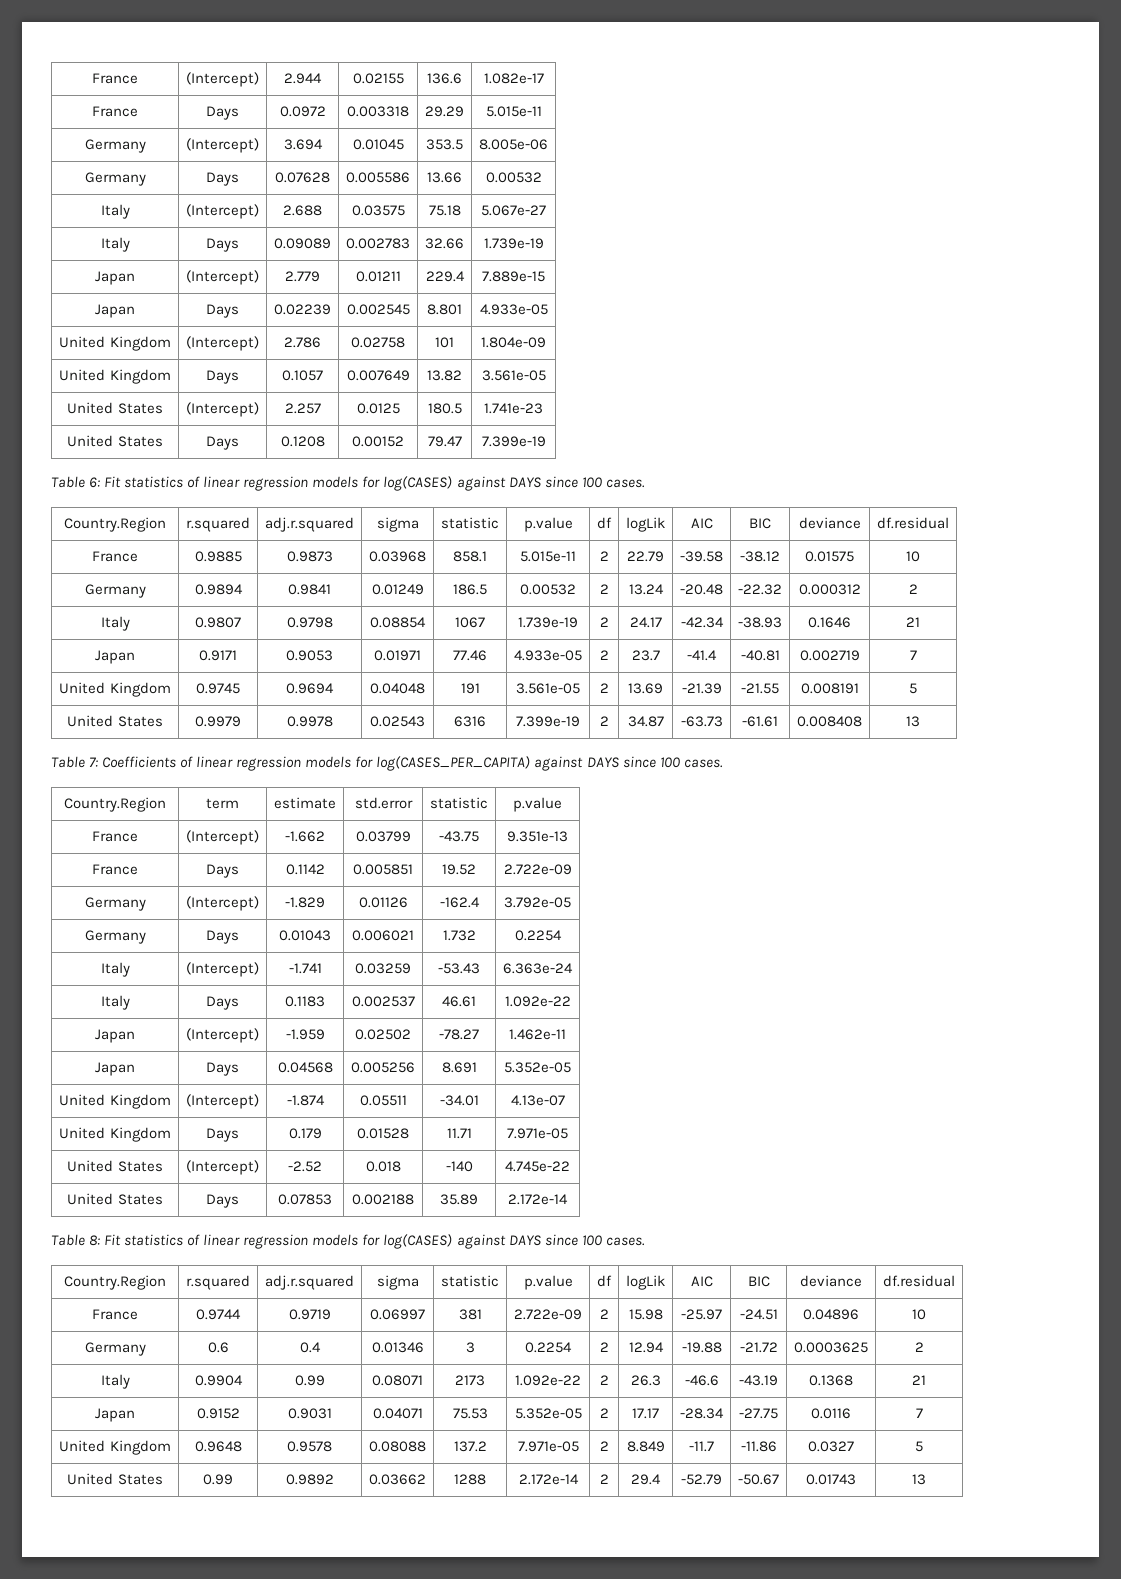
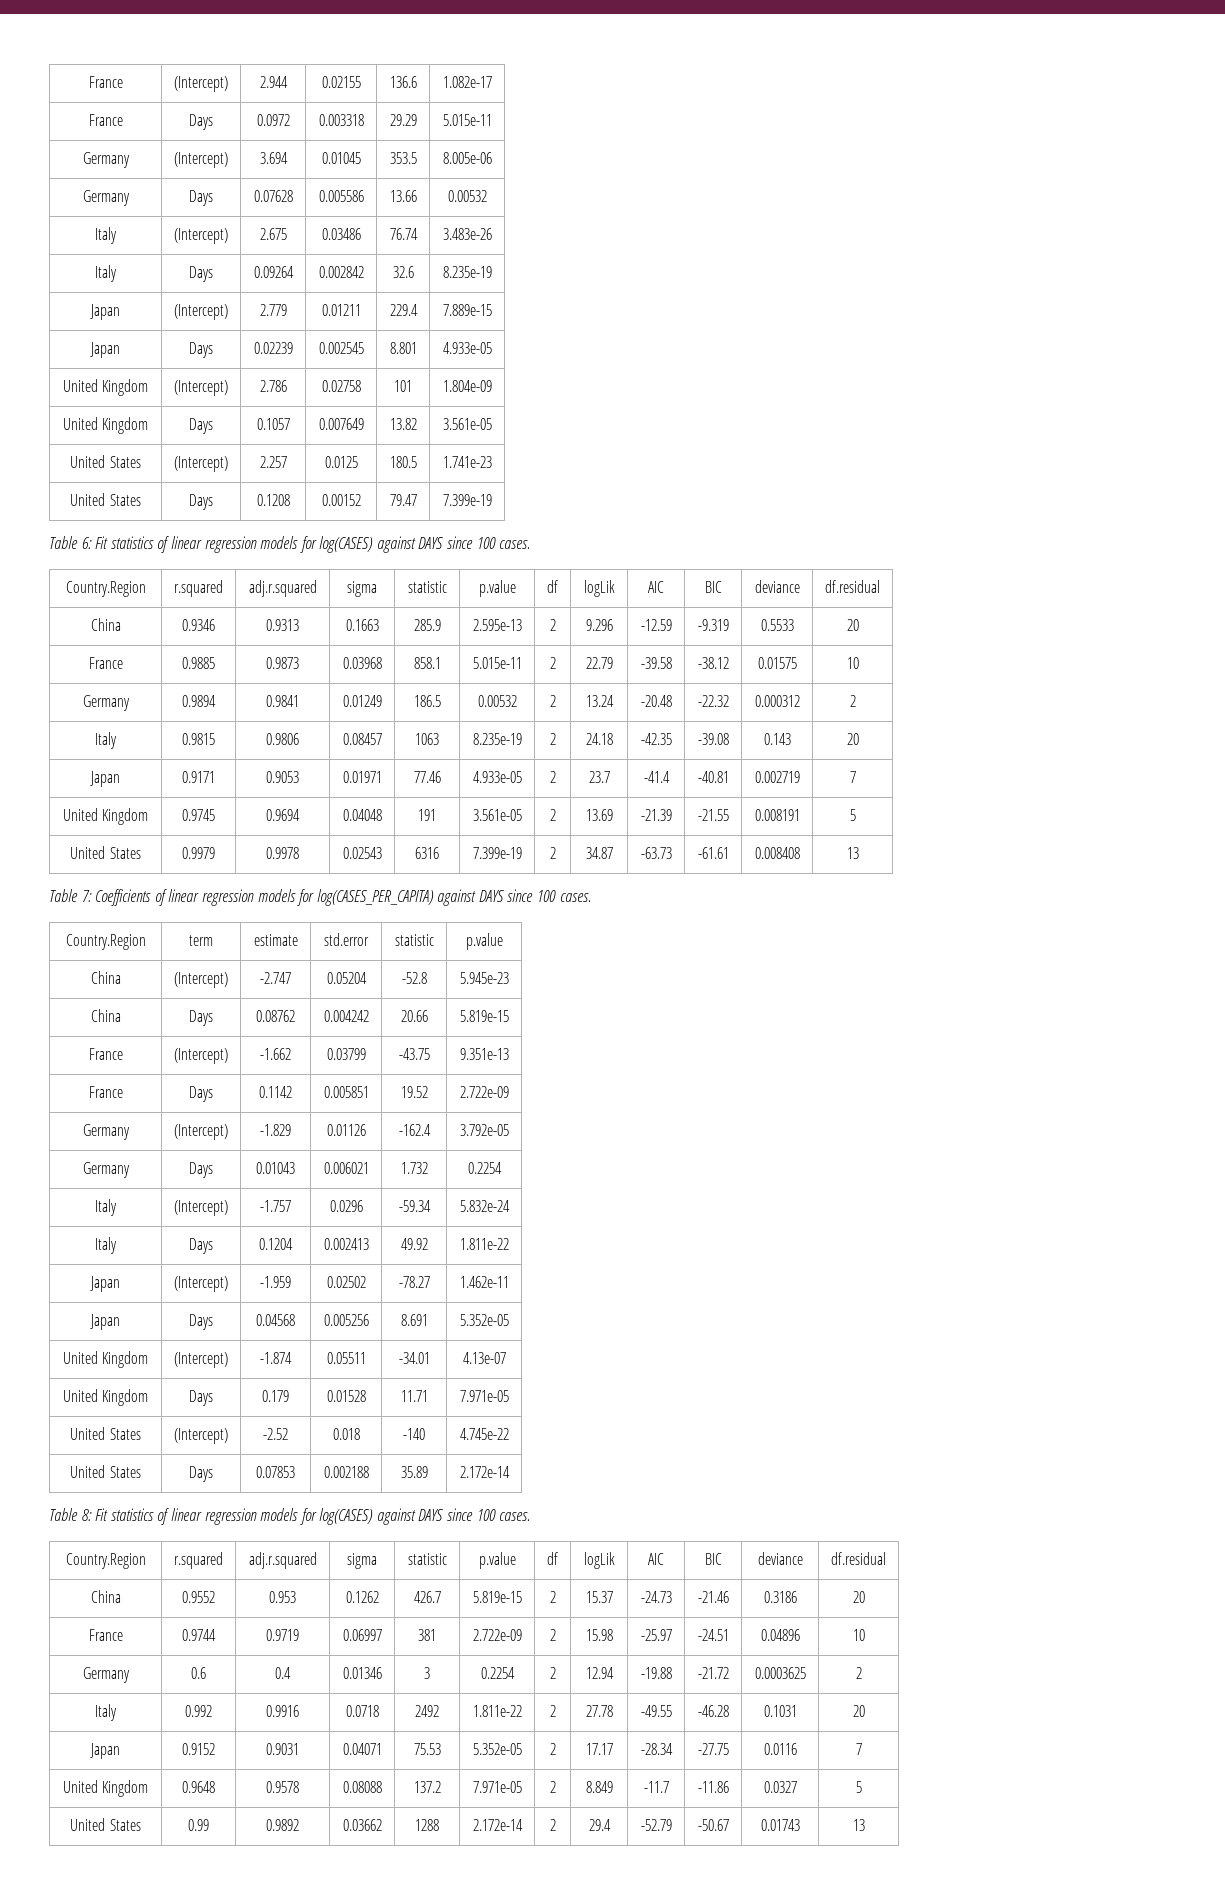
[283,205,322,216] [351,205,405,216] [428,205,461,216] [481,205,546,216] [100,237,130,252] [206,238,239,252] [274,238,331,249] [346,238,410,249] [425,238,464,249] [483,238,544,249] 2.688 | 0.03575 | 75.18 | 5.067e-27 // Italy | Days | 0.09089 | 0.002783 | 32.66 | 1.739e-19 -> [259,228,287,240] [321,228,361,240] [389,228,418,240] [442,228,492,240] [95,265,117,282] [189,266,213,282] [253,266,294,278] [318,266,364,278] [392,266,414,278] [442,266,492,278] 2.675 | 0.03486 | 76.74 | 3.483e-26 // Italy | Days | 0.09264 | 0.002842 | 32.6 | 8.235e-19
(949, 523) none -> [90,618,121,631] [182,619,215,631] [266,619,299,631] [345,619,379,631] [413,619,441,631] [472,619,522,631] [549,619,556,631] [585,619,613,631] [640,619,672,631] [697,619,729,631] [760,619,794,631] [846,619,859,631] // China | 0.9346 | 0.9313 | 0.1663 | 285.9 | 2.595e-13 | 2 | 9.296 | -12.59 | -9.319 | 0.5533 | 20
[195,617,241,628] [286,617,333,628] [370,617,426,628] [455,617,485,628] [518,617,578,628] [599,617,609,627] [629,617,662,628] [680,617,724,628] [738,617,782,628] [808,617,851,628] [906,617,920,627] 0.9807 | 0.9798 | 0.08854 | 1067 | 1.739e-19 | 2 | 24.17 | -42.34 | -38.93 | 0.1646 | 21 -> [182,733,215,745] [266,733,299,745] [342,733,382,745] [415,733,439,745] [472,733,522,745] [549,733,556,745] [585,733,613,745] [640,733,672,745] [697,733,729,745] [763,733,791,745] [846,733,859,745] 0.9815 | 0.9806 | 0.08457 | 1063 | 8.235e-19 | 2 | 24.18 | -42.35 | -39.08 | 0.143 | 20
(562, 804) none -> [90,971,121,984] [174,972,228,988] [260,972,291,984] [326,972,367,984] [401,972,427,984] [459,972,509,984] [90,1009,121,1022] [189,1010,213,1026] [255,1010,295,1022] [323,1010,369,1022] [400,1010,428,1022] [459,1010,509,1022] // China | (Intercept) | -2.747 | 0.05204 | -52.8 | 5.945e-23 // China | Days | 0.08762 | 0.004242 | 20.66 | 5.819e-15
[288,963,322,974] [355,963,411,974] [438,963,480,974] [503,963,573,974] [100,995,130,1010] [206,996,239,1010] [285,996,325,1007] [351,996,415,1007] [442,996,476,1007] [504,996,571,1007] -1.741 | 0.03259 | -53.43 | 6.363e-24 // Italy | Days | 0.1183 | 0.002537 | 46.61 | 1.092e-22 -> [260,1200,291,1212] [329,1200,363,1212] [398,1200,431,1212] [459,1200,510,1212] [95,1237,117,1254] [189,1238,213,1254] [259,1238,293,1250] [323,1238,369,1250] [400,1238,428,1250] [459,1238,509,1250] -1.757 | 0.0296 | -59.34 | 5.832e-24 // Italy | Days | 0.1204 | 0.002413 | 49.92 | 1.811e-22
(955, 1281) none -> [90,1590,121,1603] [182,1591,215,1603] [269,1591,296,1603] [345,1591,379,1603] [413,1591,441,1603] [472,1591,522,1603] [549,1591,556,1603] [585,1591,613,1603] [640,1591,672,1603] [697,1591,729,1603] [763,1591,797,1603] [852,1591,865,1603] // China | 0.9552 | 0.953 | 0.1262 | 426.7 | 5.819e-15 | 2 | 15.37 | -24.73 | -21.46 | 0.3186 | 20
[194,1375,243,1386] [294,1375,325,1386] [372,1375,423,1386] [455,1375,485,1386] [515,1375,581,1386] [599,1375,609,1385] [630,1375,661,1386] [684,1375,719,1386] [739,1375,778,1386] [809,1375,853,1386] [912,1375,926,1385] 0.9904 | 0.99 | 0.08071 | 2173 | 1.092e-22 | 2 | 26.3 | -46.6 | -43.19 | 0.1368 | 21 -> [185,1705,212,1717] [266,1705,299,1717] [345,1705,379,1717] [415,1705,439,1717] [472,1705,522,1717] [549,1705,556,1717] [585,1705,613,1717] [640,1705,672,1717] [697,1705,729,1717] [763,1705,797,1717] [852,1705,865,1717] 0.992 | 0.9916 | 0.0718 | 2492 | 1.811e-22 | 2 | 27.78 | -49.55 | -46.28 | 0.1031 | 20

